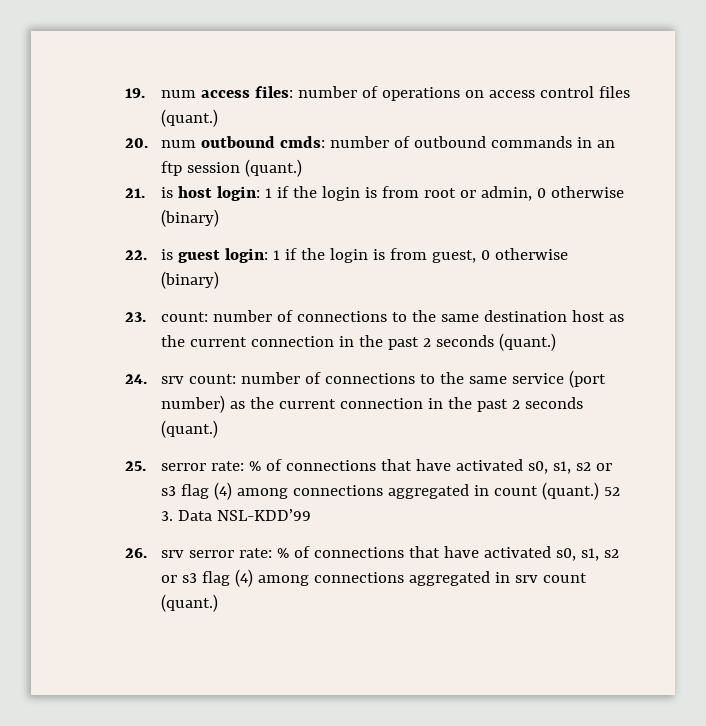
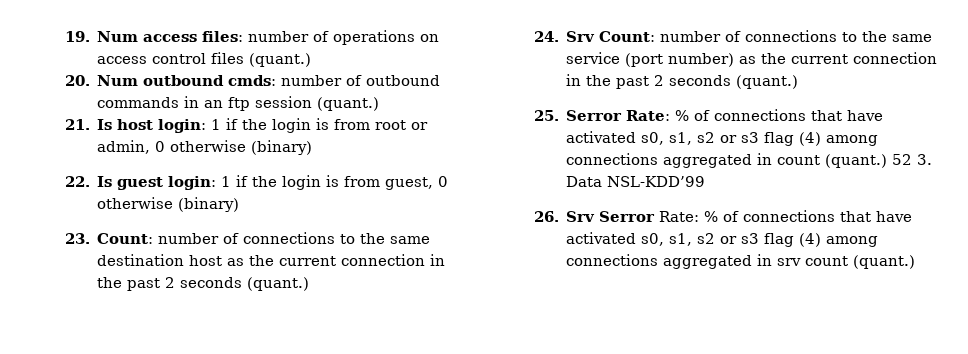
[160,90,196,98] num -> [96,31,138,42] Num
[160,140,196,148] num -> [96,75,138,86] Num
[160,187,173,198] is -> [96,119,112,130] Is
[160,249,173,260] is -> [96,176,112,187] Is
[160,312,208,322] count: -> [96,233,153,244] Count:
[160,374,236,384] srv count: -> [565,31,655,42] Srv Count:
[160,461,244,471] serror rate: -> [565,110,670,121] Serror Rate:
[160,548,272,558] srv serror rate: -> [565,211,699,222] Srv Serror Rate:

